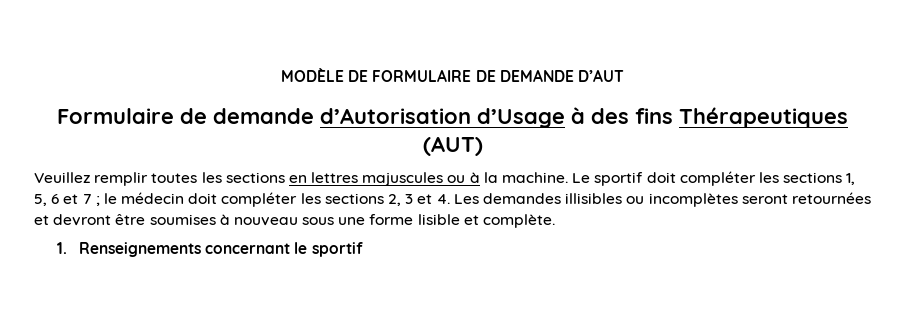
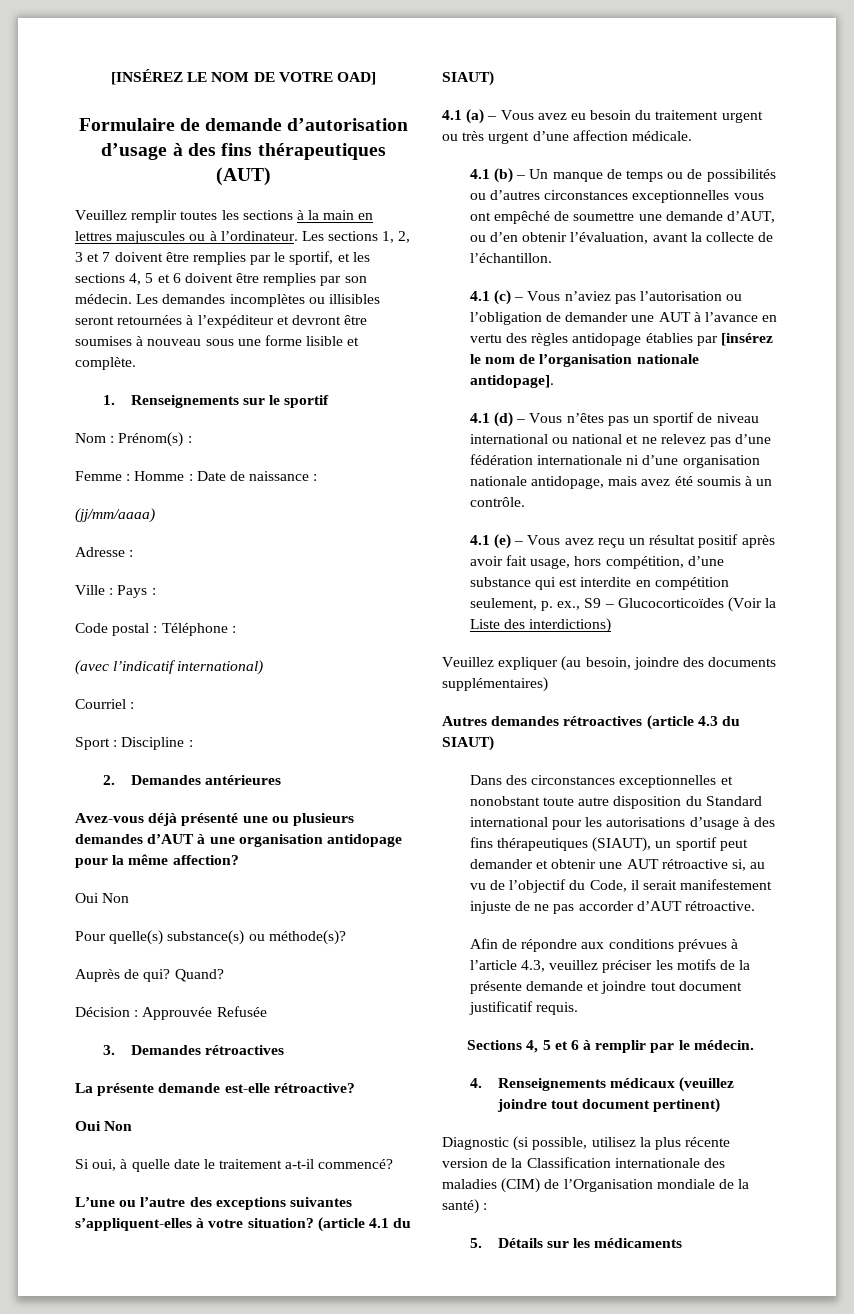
[281,68,624,82] MODÈLE DE FORMULAIRE DE DEMANDE D’AUT -> [111,69,376,85] [INSÉREZ LE NOM DE VOTRE OAD]
[320,107,848,128] d’Autorisation d’Usage à des fins Thérapeutiques -> [287,118,409,131] [101,143,386,160] d’autorisation d’usage à des fins thérapeutiques
(285, 177) none -> [296,210,355,220] à la main
[483,171,856,186] [34,192,871,207] la machine. Le sportif doit compléter les sections 1, 5, 6 et 7 ; le médecin doit compléter les sections 2, 3 et 4. Les demandes illisibles ou incomplètes seront retournées -> [220,231,411,243] [75,251,370,265] [75,273,367,286] [75,294,380,307] [75,315,274,328] l’ordinateur. Les sections 1, 2, 3 et 7 doivent être remplies par le sportif, et les sections 4, 5 et 6 doivent être remplies par son médecin. Les demandes incomplètes ou illisibles seront retournées à l’expéditeur
[205,243,291,254] concernant -> [243,398,266,405] sur
(363, 249) none -> [75,432,192,447] [75,471,318,481] [75,508,155,523] [75,547,134,557] [75,585,156,598] [75,623,236,636] [75,660,264,675] [75,699,135,709] [75,737,193,750] [102,775,282,785] [75,813,354,826] [75,834,402,847] [75,854,239,868] [75,893,130,903] [75,930,346,945] [75,969,224,982] [75,1006,267,1020] [102,1045,285,1055] [75,1083,355,1096] [75,1121,133,1131] [75,1159,394,1172] [75,1197,352,1210] [75,1217,412,1232] [442,71,494,86] [442,109,763,124] [442,130,692,144] [469,168,776,183] [469,190,764,203] [469,211,776,224] [469,232,774,244] [469,253,552,263] [469,290,743,305] [469,312,778,325] [469,333,774,346] [469,354,699,367] [469,375,554,388] [469,412,759,427] [469,434,772,447] [469,454,760,468] [469,476,773,489] [469,497,525,507] [469,534,775,549] [469,555,724,569] [469,577,729,590] [469,597,777,612] [469,618,612,633] [442,656,777,671] [442,677,548,692] [442,715,740,730] [442,736,494,751] [469,775,733,788] [469,796,762,809] [469,817,776,830] [469,837,748,852] [469,859,766,871] [469,879,773,893] [469,901,756,914] [469,938,739,952] [469,959,751,973] [469,981,742,994] [468,1001,579,1015] [467,1040,754,1053] [469,1077,735,1092] [496,1098,721,1113] [442,1136,731,1151] [442,1157,725,1168] [442,1178,750,1193] [442,1199,488,1214] [469,1238,683,1248] // Nom : Prénom(s) : // Femme : Homme : Date de naissance : // (jj/mm/aaaa) // Adresse : // Ville : Pays : // Code postal : Téléphone : // (avec l’indicatif international) // Courriel : // Sport : Discipline : // 2. Demandes antérieures // Avez-vous déjà présenté une ou plusieurs demandes d’AUT à une organisation antidopage pour la même affection? // Oui Non // Pour quelle(s) substance(s) ou méthode(s)? // Auprès de qui? Quand? // Décision : Approuvée Refusée // 3. Demandes rétroactives // La présente demande est-elle rétroactive? // Oui Non // Si oui, à quelle date le traitement a-t-il commencé? // L’une ou l’autre des exceptions suivantes s’appliquent-elles à votre situation? (article 4.1 du SIAUT) // 4.1 (a) – Vous avez eu besoin du traitement urgent ou très urgent d’une affection médicale. // 4.1 (b) – Un manque de temps ou de possibilités ou d’autres circonstances exceptionnelles vous ont empêché de soumettre une demande d’AUT, ou d’en obtenir l’évaluation, avant la collecte de l’échantillon. // 4.1 (c) – Vous n’aviez pas l’autorisation ou l’obligation de demander une AUT à l’avance en vertu des règles antidopage établies par [insérez le nom de l’organisation nationale antidopage]. // 4.1 (d) – Vous n’êtes pas un sportif de niveau international ou national et ne relevez pas d’une fédération internationale ni d’une organisation nationale antidopage, mais avez été soumis à un contrôle. // 4.1 (e) – Vous avez reçu un résultat positif après avoir fait usage, hors compétition, d’une substance qui est interdite en compétition seulement, p. ex., S9 – Glucocorticoïdes (Voir la Liste des interdictions) // Veuillez expliquer (au besoin, joindre des documents supplémentaires) // Autres demandes rétroactives (article 4.3 du SIAUT) // Dans des circonstances exceptionnelles et nonobstant toute autre disposition du Standard international pour les autorisations d’usage à des fins thérapeutiques (SIAUT), un sportif peut demander et obtenir une AUT rétroactive si, au vu de l’objectif du Code, il serait manifestement injuste de ne pas accorder d’AUT rétroactive. // Afin de répondre aux conditions prévues à l’article 4.3, veuillez préciser les motifs de la présente demande et joindre tout document justificatif requis. // Sections 4, 5 et 6 à remplir par le médecin. // 4. Renseignements médicaux (veuillez joindre tout document pertinent) // Diagnostic (si possible, utilisez la plus récente version de la Classification internationale des maladies (CIM) de l’Organisation mondiale de la santé) : // 5. Détails sur les médicaments

